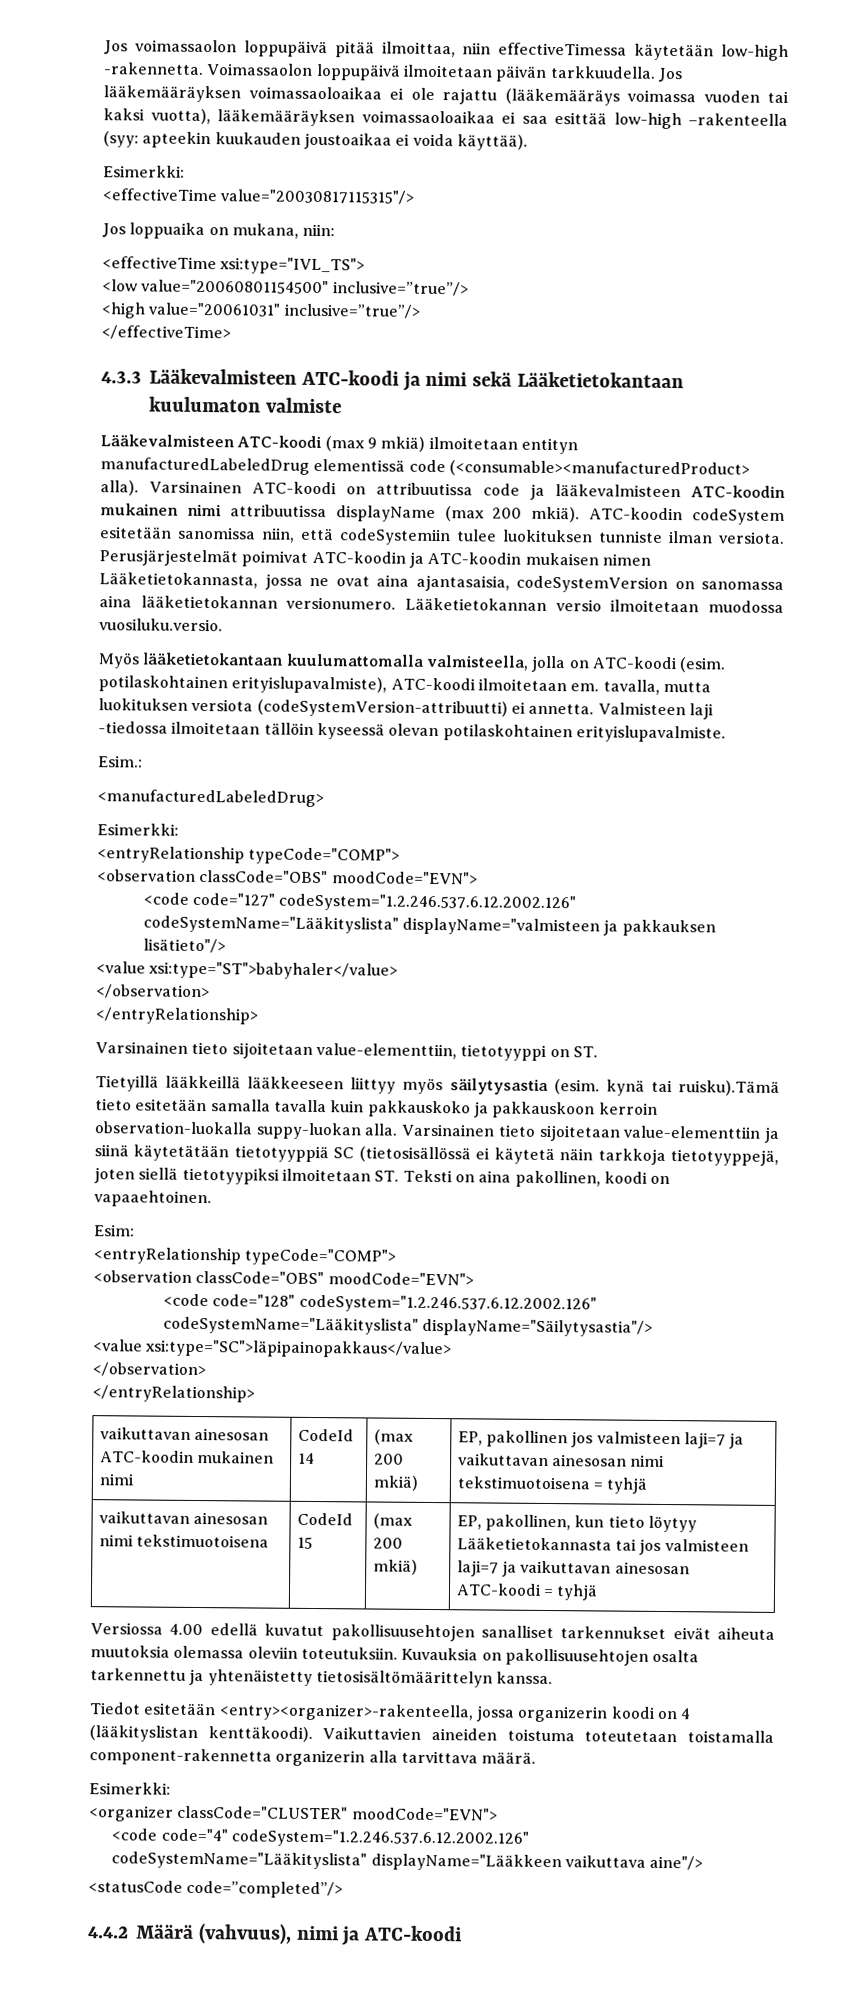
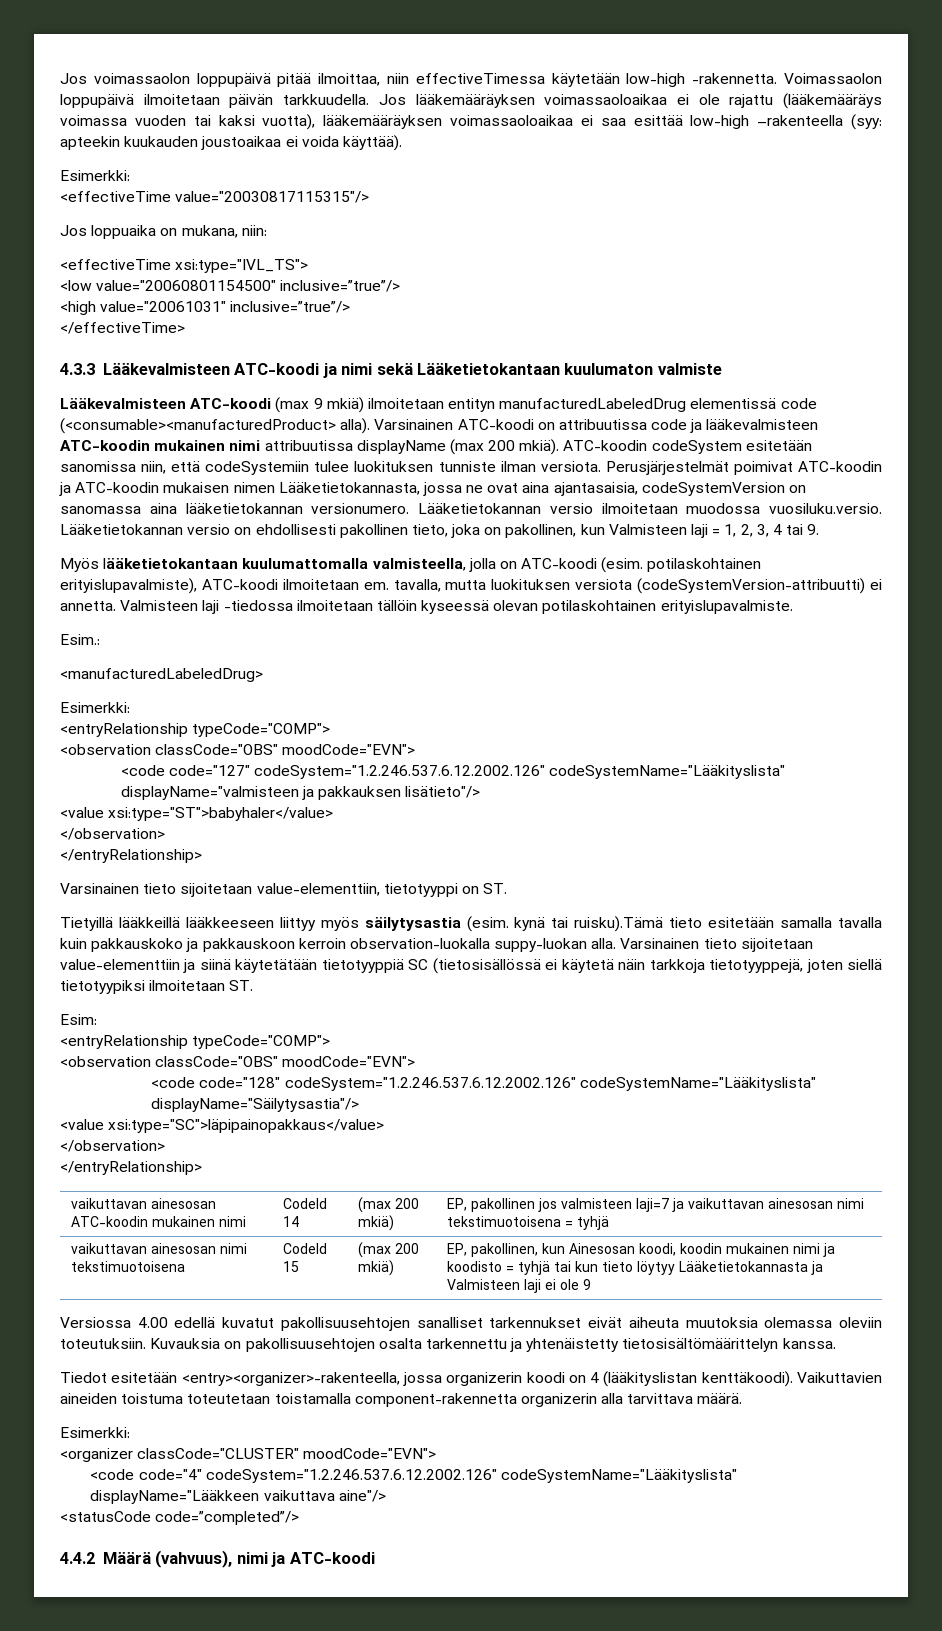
(223, 625) none -> [60,524,820,538] Lääketietokannan versio on ehdollisesti pakollinen tieto, joka on pakollinen, kun Valmisteen laji = 1, 2, 3, 4 tai 9.
[402,1169,671,1188] [94,1190,212,1208] Teksti on aina pakollinen, koodi on vapaaehtoinen. -> (254, 985) none
[607,1515,697,1533] [456,1537,749,1555] [456,1560,690,1577] [455,1583,599,1601] tieto löytyy Lääketietokannasta tai jos valmisteen laji=7 ja vaikuttavan ainesosan ATC-koodi = tyhjä -> [569,1243,836,1257] [447,1261,824,1275] [447,1279,592,1293] Ainesosan koodi, koodin mukainen nimi ja koodisto = tyhjä tai kun tieto löytyy Lääketietokannasta ja Valmisteen laji ei ole 9

